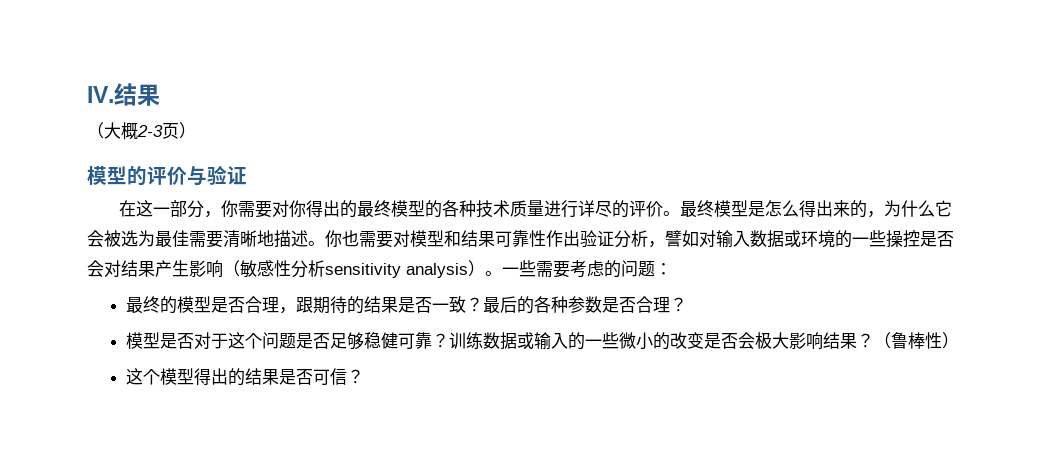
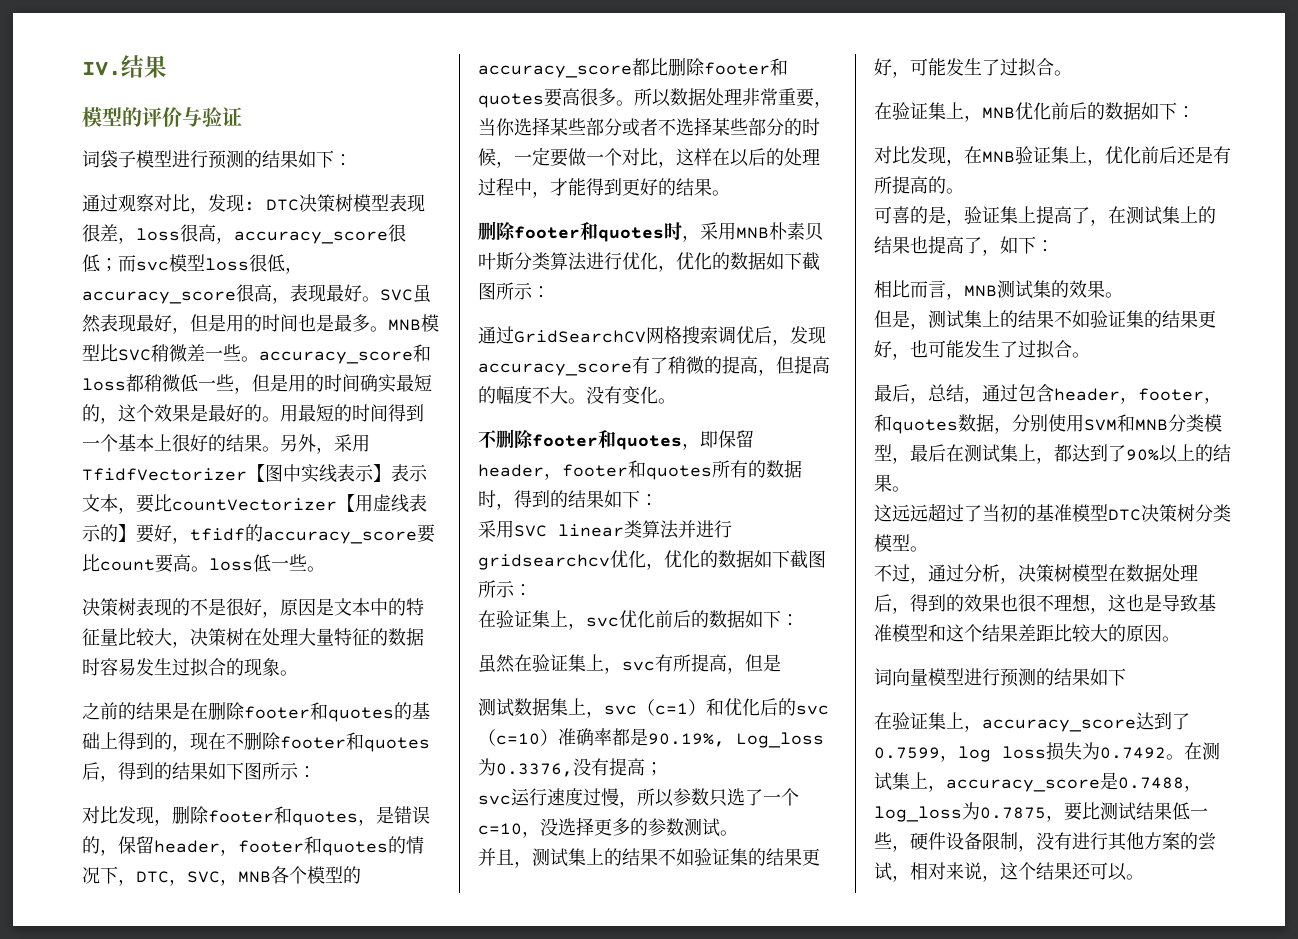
[87,122,196,140] // （大概2-3页） -> (167, 66) none
[118,200,952,218] [87,230,954,248] [87,260,672,278] [126,296,688,314] [126,332,960,350] [126,368,365,386] 在这一部分，你需要对你得出的最终模型的各种技术质量进行详尽的评价。最终模型是怎么得出来的，为什么它会被选为最佳需要清晰地描述。你也需要对模型和结果可靠性作出验证分析，譬如对输入数据或环境的一些操控是否会对结果产生影响（敏感性分析sensitivity analysis）。一些需要考虑的问题： // 最终的模型是否合理，跟期待的结果是否一致？最后的各种参数是否合理？ // 模型是否对于这个问题是否足够稳健可靠？训练数据或输入的一些微小的改变是否会极大影响结果？（鲁棒性） // 这个模型得出的结果是否可信？ -> [82,150,352,169] [82,194,425,214] [82,224,406,244] [82,254,303,274] [82,284,431,304] [82,314,439,334] [82,344,431,364] [82,374,432,394] [82,404,424,424] [82,434,370,454] [82,464,428,483] [82,494,427,514] [82,524,435,544] [82,554,325,573] [82,598,424,618] [82,628,424,648] [82,658,298,677] [82,702,430,722] [82,732,430,752] [82,762,316,782] [82,806,430,826] [82,836,424,856] [82,866,361,886] [478,58,788,78] [478,88,832,108] [478,117,820,136] [478,147,820,168] [478,178,730,198] [478,221,823,242] [478,252,820,272] [478,282,550,300] [478,326,826,346] [478,356,830,376] [478,386,676,404] [478,429,754,450] [478,460,802,480] [478,490,658,510] [478,520,732,539] [478,550,826,570] [478,580,532,598] [478,610,799,630] [478,654,781,674] [478,698,829,718] [478,728,824,748] [478,758,663,777] [478,788,799,808] [478,817,738,838] [478,848,820,868] [874,58,1072,78] [874,102,1195,122] [874,146,1231,166] [874,176,964,194] [874,206,1216,226] [874,236,1054,256] [874,280,1123,300] [874,310,1216,330] [874,340,1090,360] [874,384,1222,404] [874,414,1222,434] [874,444,1231,464] [874,474,910,492] [874,503,1231,522] [874,534,928,552] [874,564,1198,584] [874,593,1216,614] [874,624,1180,642] [874,668,1126,687] [874,712,1190,732] [874,742,1220,762] [874,772,1202,792] [874,802,1208,822] [874,832,1216,852] [874,862,1144,882] 词袋子模型进行预测的结果如下： // 通过观察对比，发现: DTC决策树模型表现很差，loss很高，accuracy_score很低；而svc模型loss很低，accuracy_score很高，表现最好。SVC虽然表现最好，但是用的时间也是最多。MNB模型比SVC稍微差一些。accuracy_score和loss都稍微低一些，但是用的时间确实最短的，这个效果是最好的。用最短的时间得到一个基本上很好的结果。另外，采用TfidfVectorizer【图中实线表示】表示文本，要比countVectorizer【用虚线表示的】要好，tfidf的accuracy_score要比count要高。loss低一些。 // 决策树表现的不是很好，原因是文本中的特征量比较大，决策树在处理大量特征的数据时容易发生过拟合的现象。 // 之前的结果是在删除footer和quotes的基础上得到的，现在不删除footer和quotes后，得到的结果如下图所示： // 对比发现，删除footer和quotes，是错误的，保留header，footer和quotes的情况下，DTC，SVC，MNB各个模型的accuracy_score都比删除footer和quotes要高很多。所以数据处理非常重要，当你选择某些部分或者不选择某些部分的时候，一定要做一个对比，这样在以后的处理过程中，才能得到更好的结果。 // 删除footer和quotes时，采用MNB朴素贝叶斯分类算法进行优化，优化的数据如下截图所示： // 通过GridSearchCV网格搜索调优后，发现accuracy_score有了稍微的提高，但提高的幅度不大。没有变化。 // 不删除footer和quotes，即保留header，footer和quotes所有的数据时，得到的结果如下： // 采用SVC linear类算法并进行gridsearchcv优化，优化的数据如下截图所示： // 在验证集上，svc优化前后的数据如下： // 虽然在验证集上，svc有所提高，但是 // 测试数据集上，svc（c=1）和优化后的svc（c=10）准确率都是90.19%, Log_loss为0.3376,没有提高； // svc运行速度过慢，所以参数只选了一个c=10，没选择更多的参数测试。 // 并且，测试集上的结果不如验证集的结果更好，可能发生了过拟合。 // 在验证集上，MNB优化前后的数据如下： // 对比发现，在MNB验证集上，优化前后还是有所提高的。 // 可喜的是，验证集上提高了，在测试集上的结果也提高了，如下： // 相比而言，MNB测试集的效果。 // 但是，测试集上的结果不如验证集的结果更好，也可能发生了过拟合。 // 最后，总结，通过包含header，footer，和quotes数据，分别使用SVM和MNB分类模型，最后在测试集上，都达到了90%以上的结果。 // 这远远超过了当初的基准模型DTC决策树分类模型。 // 不过，通过分析，决策树模型在数据处理后，得到的效果也很不理想，这也是导致基准模型和这个结果差距比较大的原因。 // 词向量模型进行预测的结果如下 // 在验证集上，accuracy_score达到了0.7599，log loss损失为0.7492。在测试集上，accuracy_score是0.7488，log_loss为0.7875，要比测试结果低一些，硬件设备限制，没有进行其他方案的尝试，相对来说，这个结果还可以。

